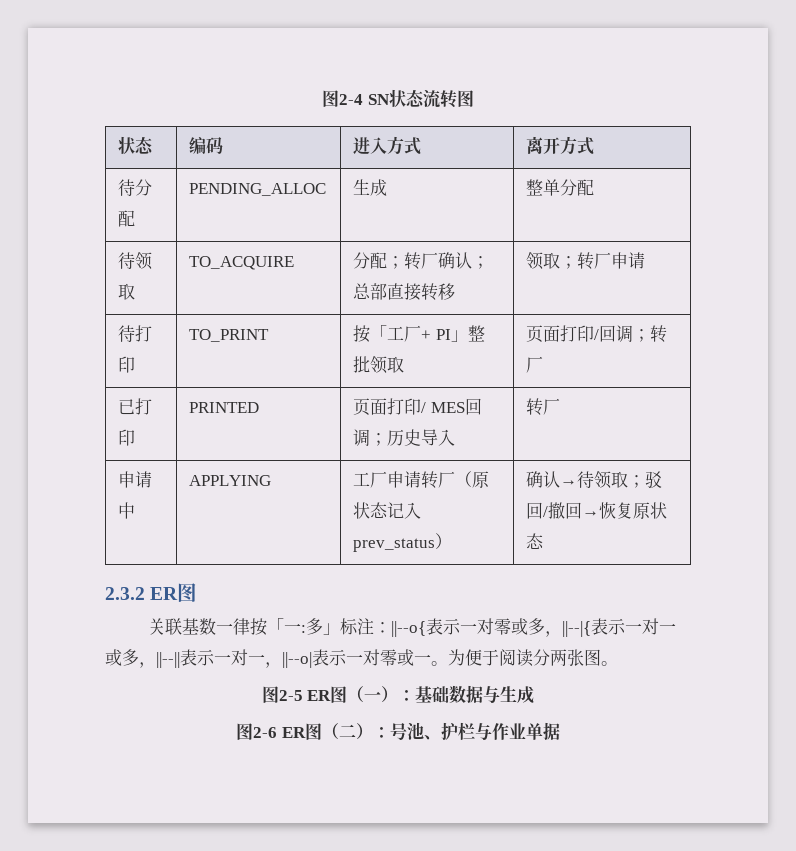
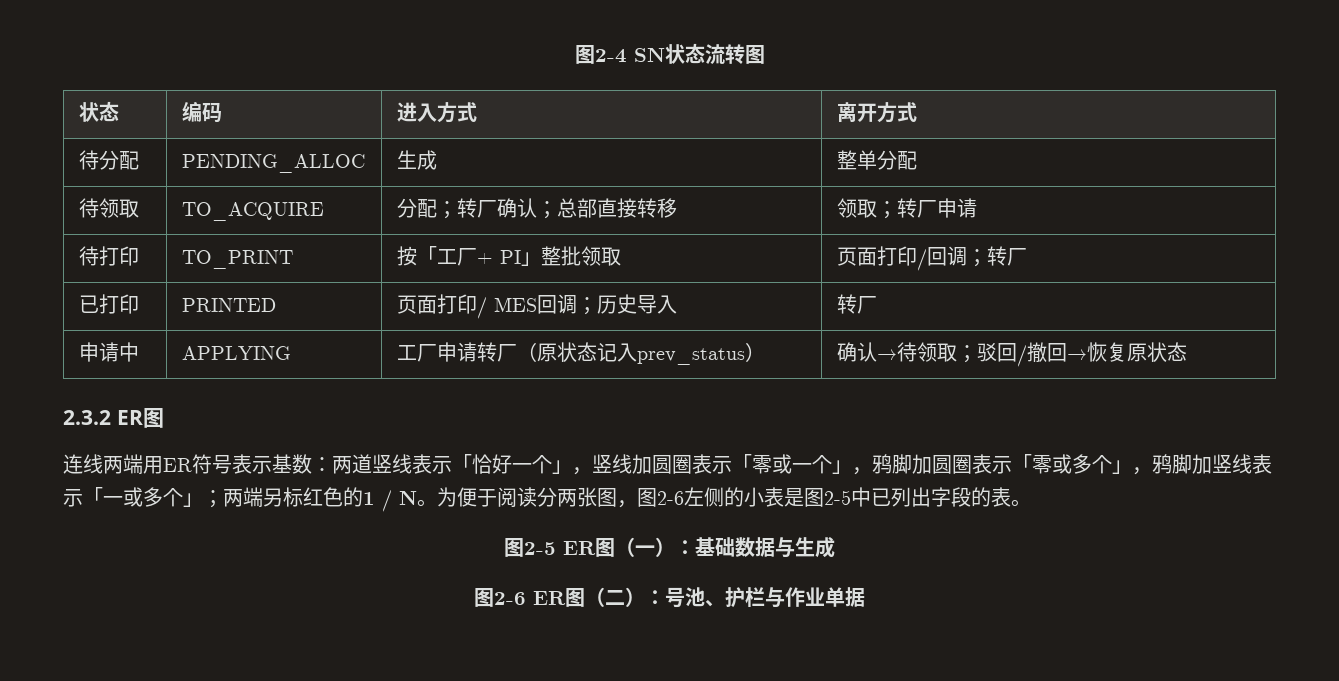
[148,618,677,637] [105,649,431,668] 关联基数一律按「一:多」标注：||--o{表示一对零或多，||--|{表示一对一或多，||--||表示一对一，||--o|表示一对零或一 -> [63,454,1272,475] [63,487,417,512] 连线两端用ER符号表示基数：两道竖线表示「恰好一个」，竖线加圆圈表示「零或一个」，鸦脚加圆圈表示「零或多个」，鸦脚加竖线表示「一或多个」；两端另标红色的1 / N
(601, 657) none -> [617,487,1011,508] ，图2-6左侧的小表是图2-5中已列出字段的表

